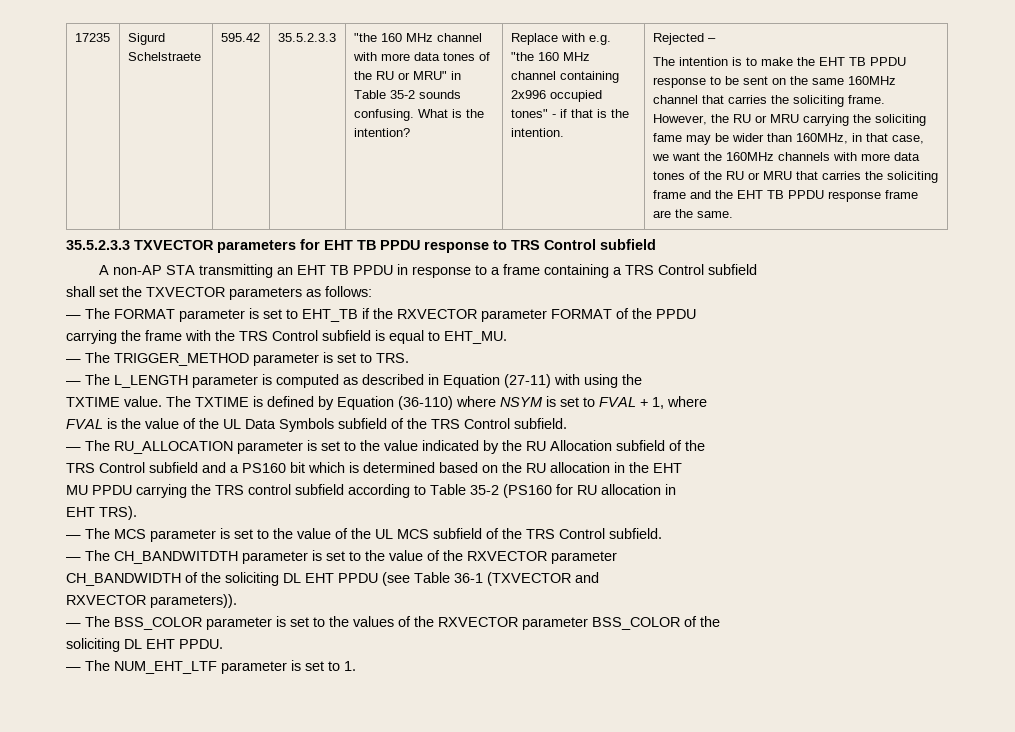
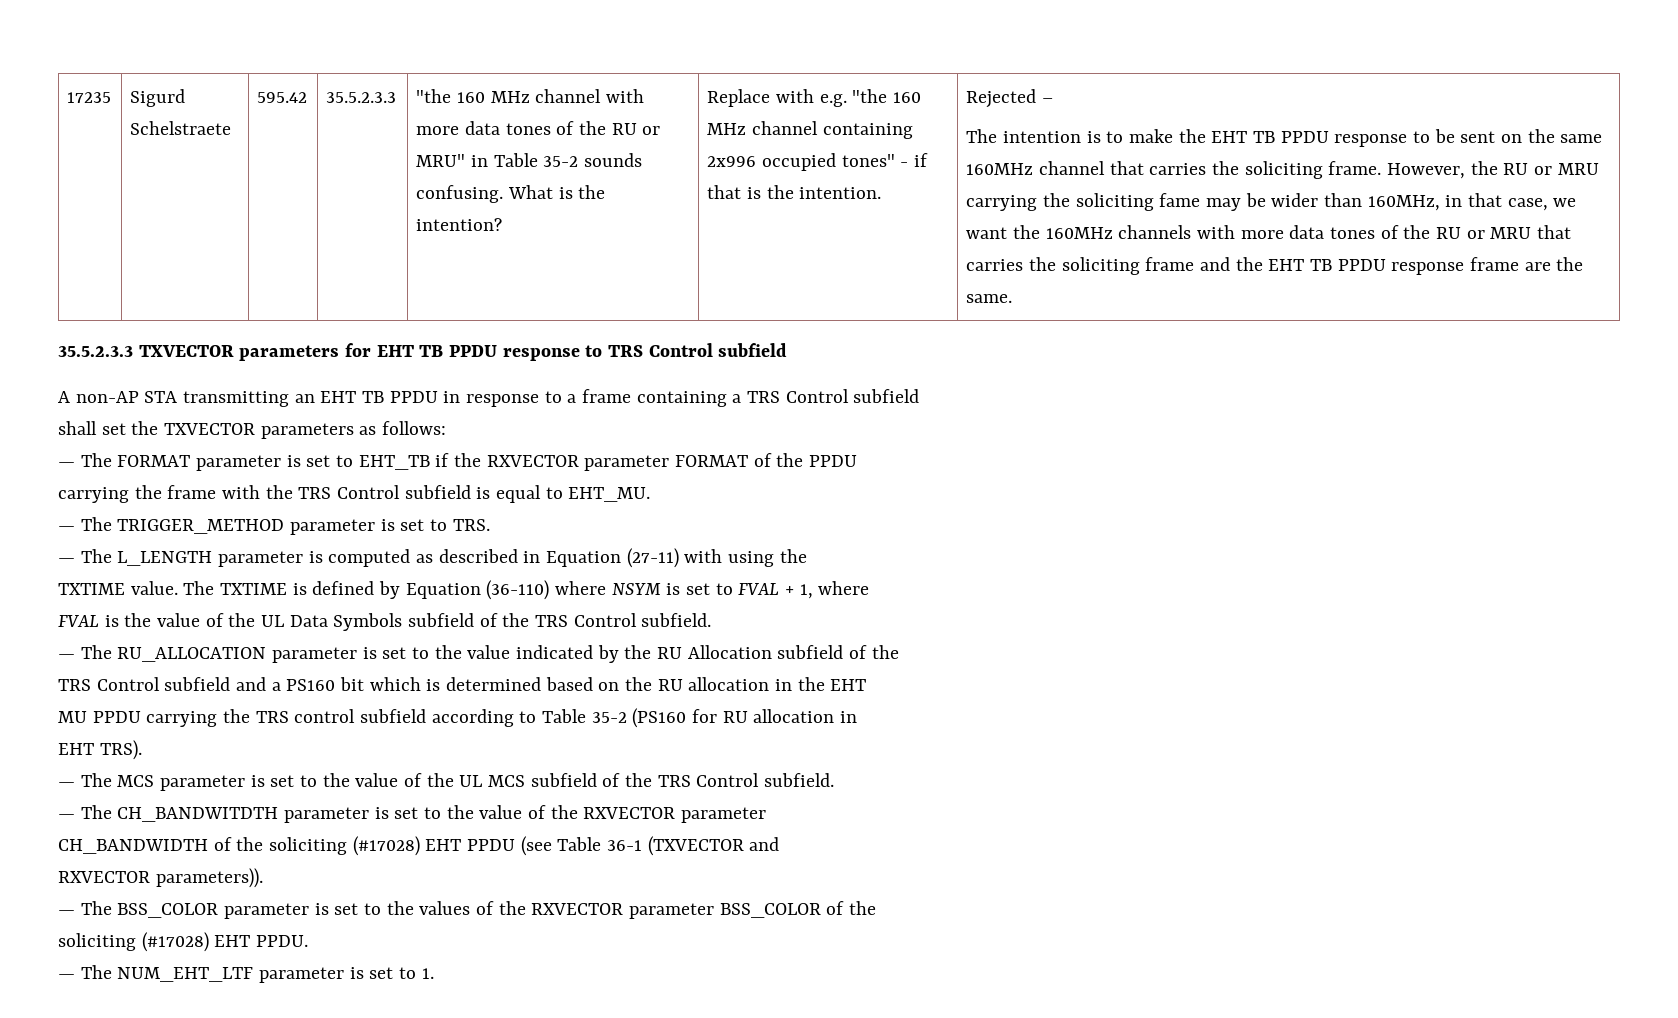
[283,573,301,583] DL -> [352,836,420,856] (#17028)
[124,639,142,649] DL -> [141,932,209,952] (#17028)

